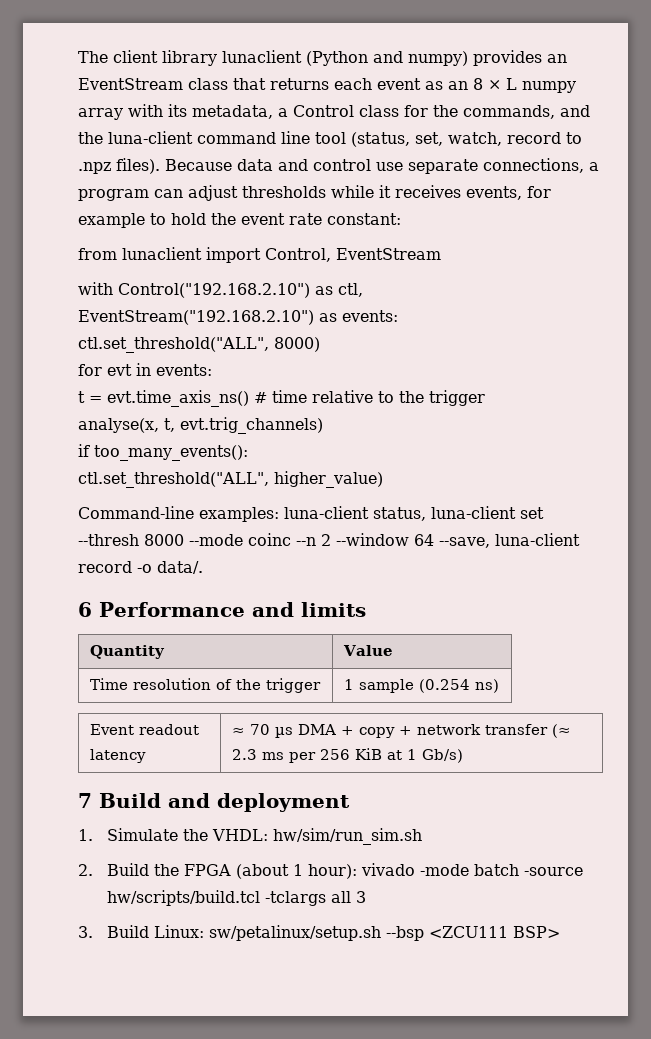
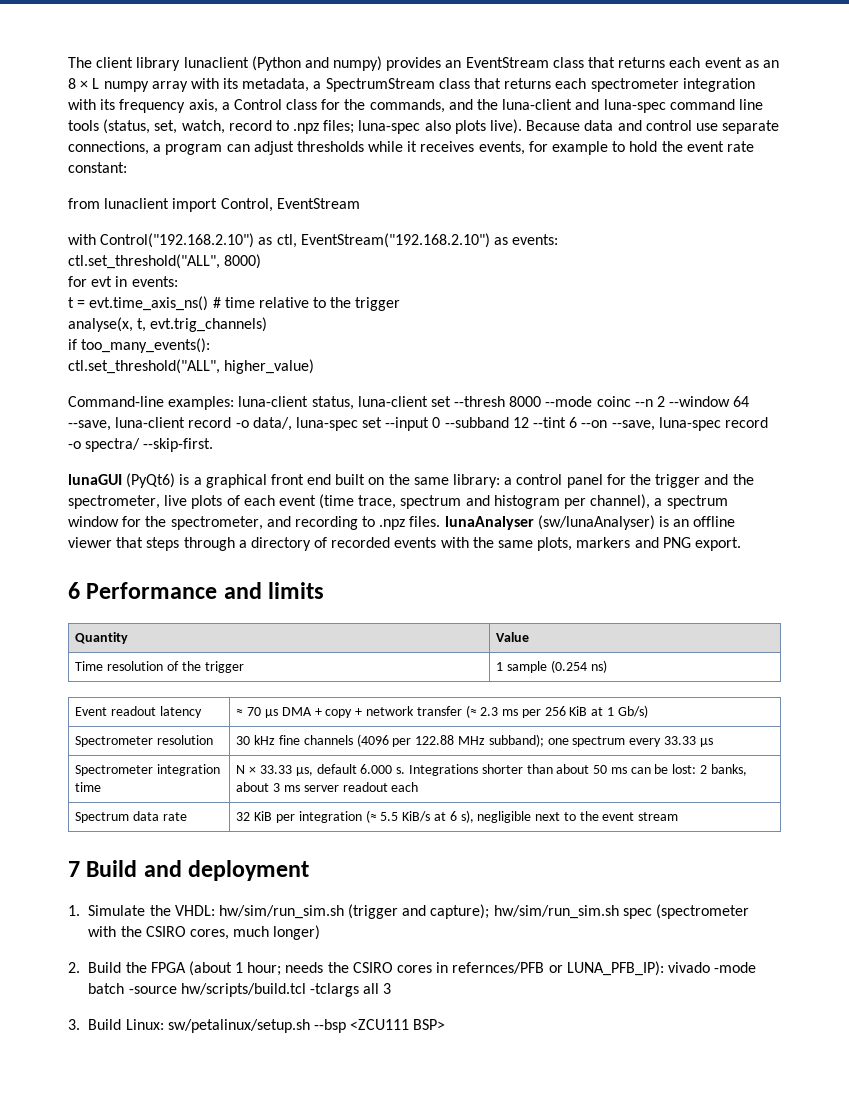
(288, 112) none -> [325,78,755,92] [68,99,230,113] SpectrumStream class that returns each spectrometer integration with its frequency axis, a
(193, 137) none -> [575,99,666,113] and luna-spec
[315,132,346,144] tool -> [68,120,99,131] tools
[116,158,160,174] files). -> [323,119,523,134] files; luna-spec also plots live).
[157,561,203,574] data/. -> [252,417,768,431] [68,438,214,452] [68,473,754,488] [68,494,728,509] [68,515,736,530] [68,537,741,551] data/, luna-spec set --input 0 --subband 12 --tint 6 --on --save, luna-spec record -o spectra/ --skip-first. // lunaGUI (PyQt6) is a graphical front end built on the same library: a control panel for the trigger and the spectrometer, live plots of each event (time trace, spectrum and histogram per channel), a spectrum window for the spectrometer, and recording to .npz files. lunaAnalyser (sw/lunaAnalyser) is an offline viewer that steps through a directory of recorded events with the same plots, markers and PNG export.
(463, 756) none -> [75,735,214,747] [236,734,713,747] [75,764,221,776] [75,782,102,792] [236,764,747,776] [236,782,419,792] [75,811,188,823] [236,810,679,823] // Spectrometer resolution | 30 kHz fine channels (4096 per 122.88 MHz subband); one spectrum every 33.33 µs // Spectrometer integration time | N × 33.33 µs, default 6.000 s. Integrations shorter than about 50 ms can be lost: 2 banks, about 3 ms server readout each // Spectrum data rate | 32 KiB per integration (≈ 5.5 KiB/s at 6 s), negligible next to the event stream
(422, 836) none -> [348,904,750,919] [88,925,321,940] (trigger and capture); hw/sim/run_sim.sh spec (spectrometer with the CSIRO cores, much longer)
[307,864,357,879] hour): -> [247,961,664,976] hour; needs the CSIRO cores in refernces/PFB or LUNA_PFB_IP):

